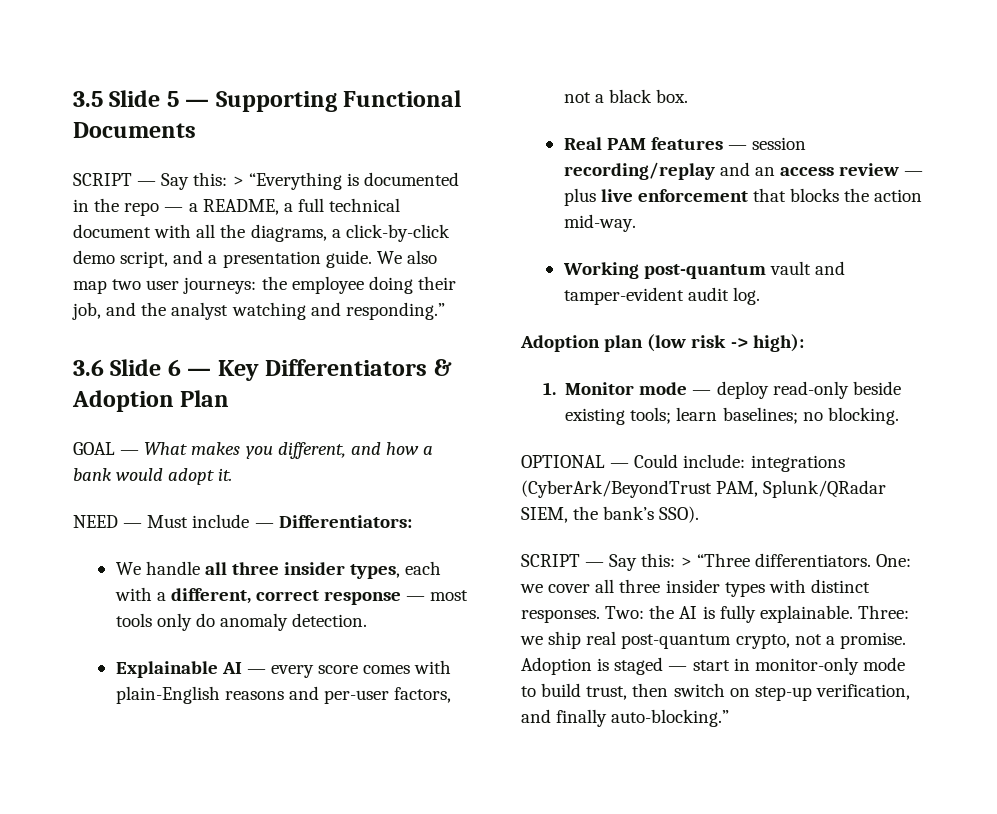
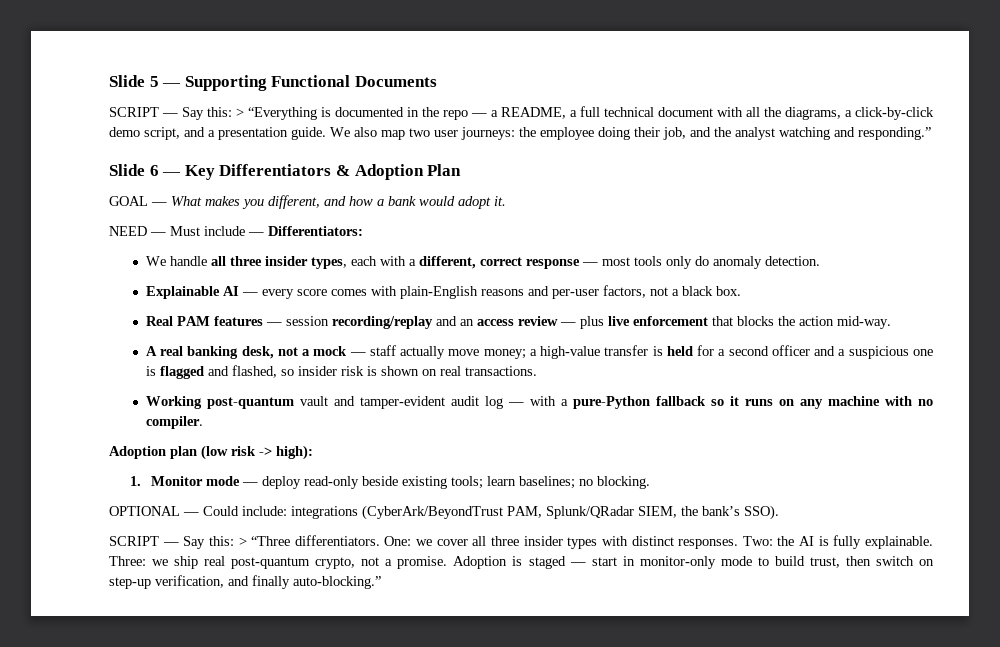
[73,91,103,107] 3.5 -> (109, 81) none
[73,359,104,376] 3.6 -> (931, 133) none
(636, 223) none -> [145,345,934,359] [145,365,537,379] // A real banking desk, not a mock — staff actually move money; a high-value transfer is held for a second officer and a suspicious one is flagged and flashed, so insider risk is shown on real transactions.
[732,287,760,305] log. -> [484,396,933,409] [145,416,203,429] log — with a pure-Python fallback so it runs on any machine with no compiler.

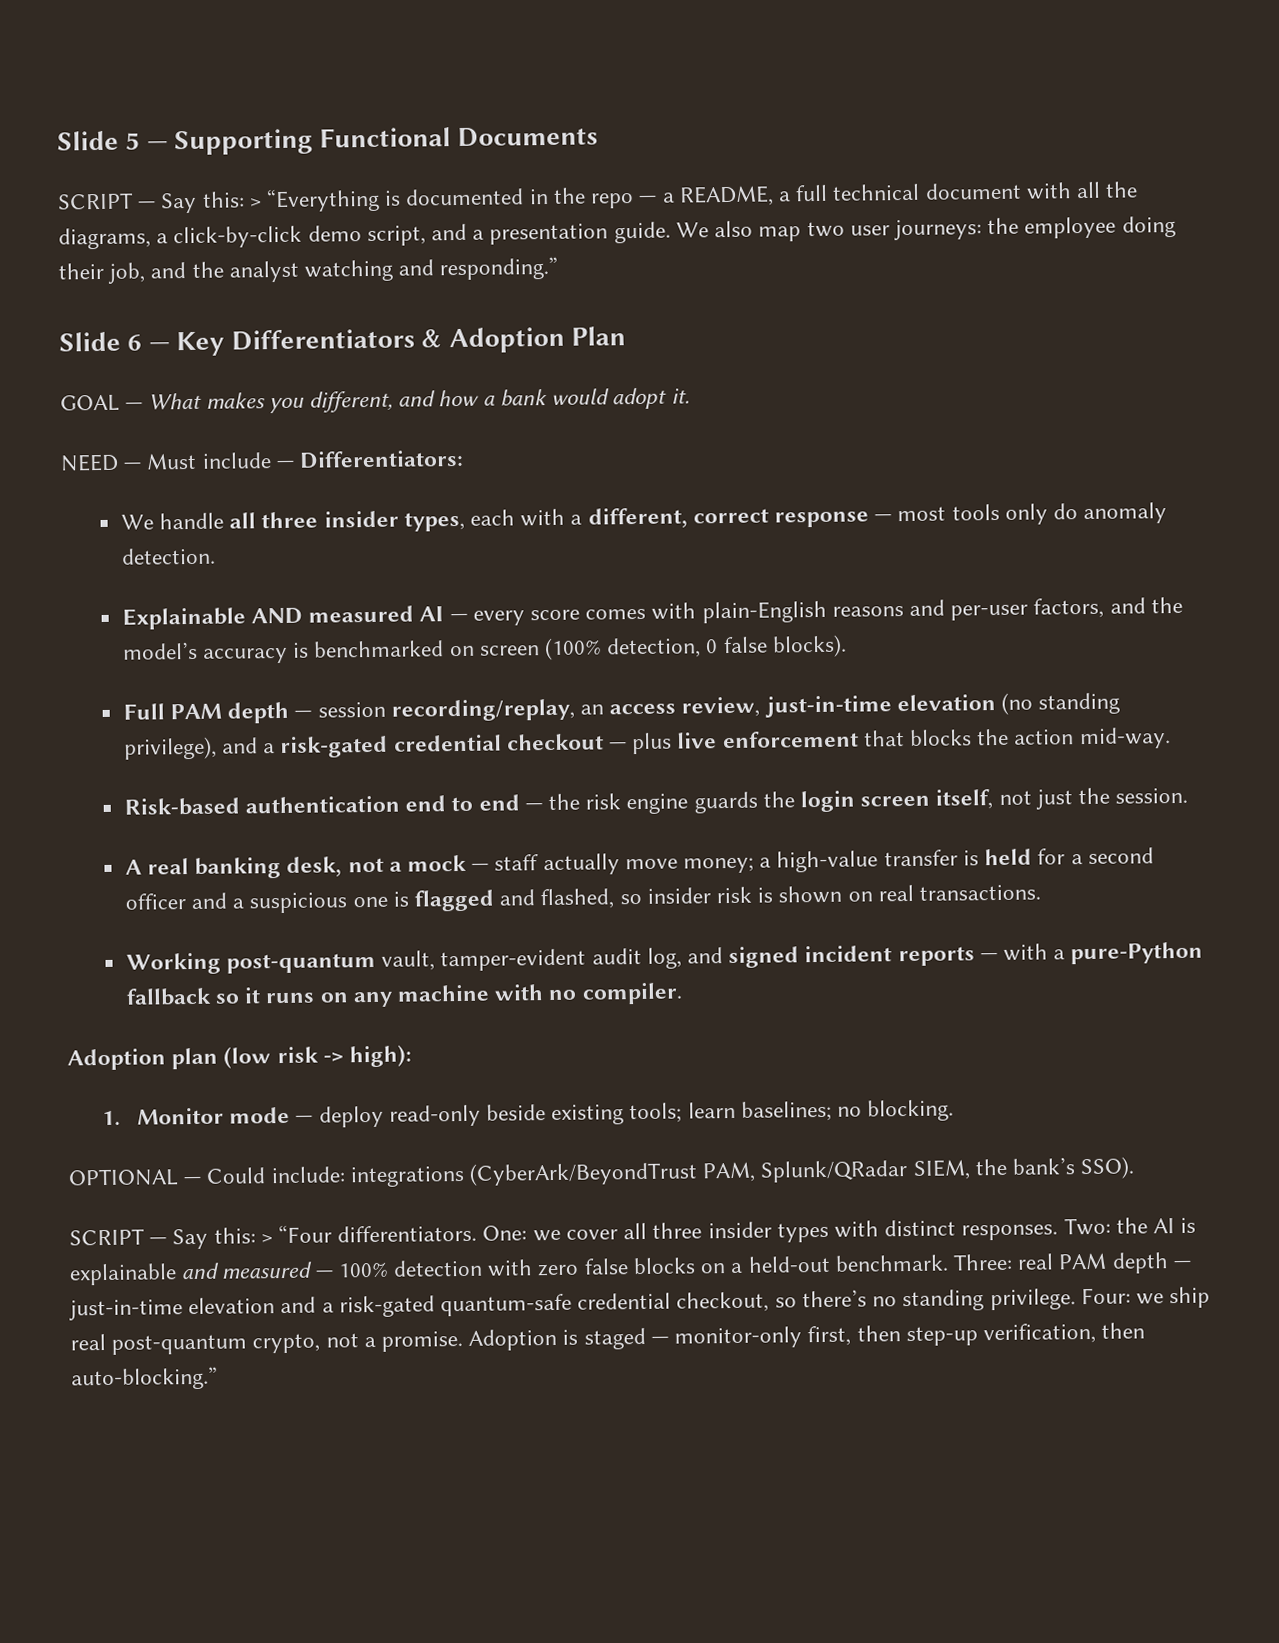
(220, 292) none -> [250,605,415,625] AND measured
[649,286,741,296] [145,316,558,329] not a black box. // Real PAM features — session recording/replay and an access review -> [1109,596,1183,614] [121,634,847,664] [122,692,1121,724] [123,733,604,760] and the model’s accuracy is benchmarked on screen (100% detection, 0 false blocks). // Full PAM depth — session recording/replay, an access review, just-in-time elevation (no standing privilege), and a risk-gated credential checkout
(891, 322) none -> [123,787,1189,816] // Risk-based authentication end to end — the risk engine guards the login screen itself, not just the session.
[299,396,503,409] vault and tamper-evident audit log -> [381,945,975,972] vault, tamper-evident audit log, and signed incident reports
[251,536,291,546] “Three -> [278,1224,333,1244] “Four
[833,535,933,549] [109,556,146,566] fully explainable. Three: -> [69,1252,1192,1286] [69,1287,1131,1321] explainable and measured — 100% detection with zero false blocks on a held-out benchmark. Three: real PAM depth — just-in-time elevation and a risk-gated quantum-safe credential checkout, so there’s no standing privilege. Four:
[591,556,934,569] [109,575,290,589] start in monitor-only mode to build trust, then switch on step-up verification, and finally -> [674,1322,1146,1349] monitor-only first, then step-up verification, then

